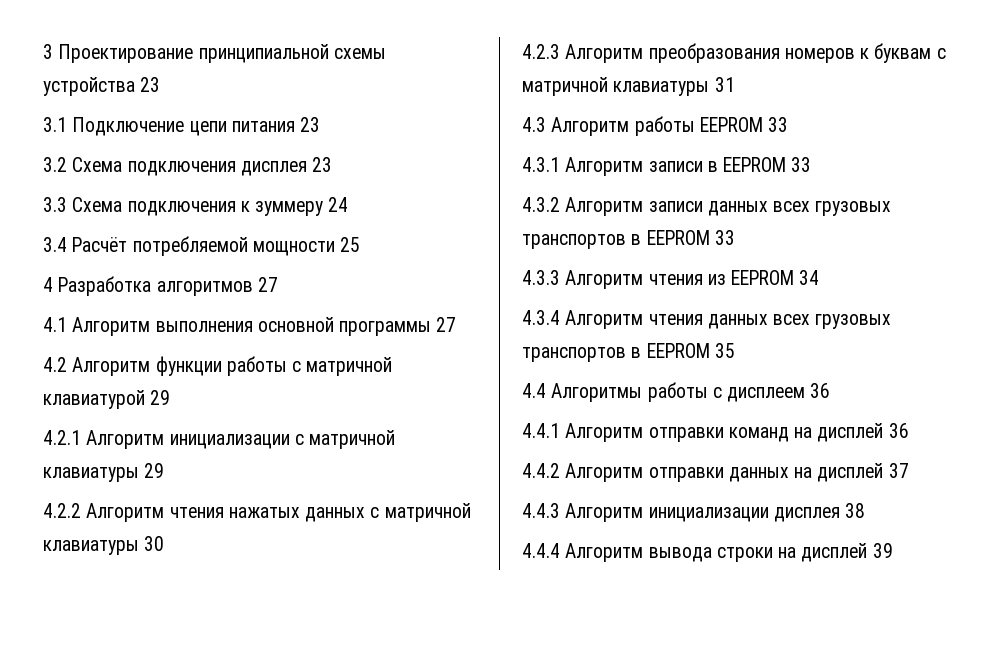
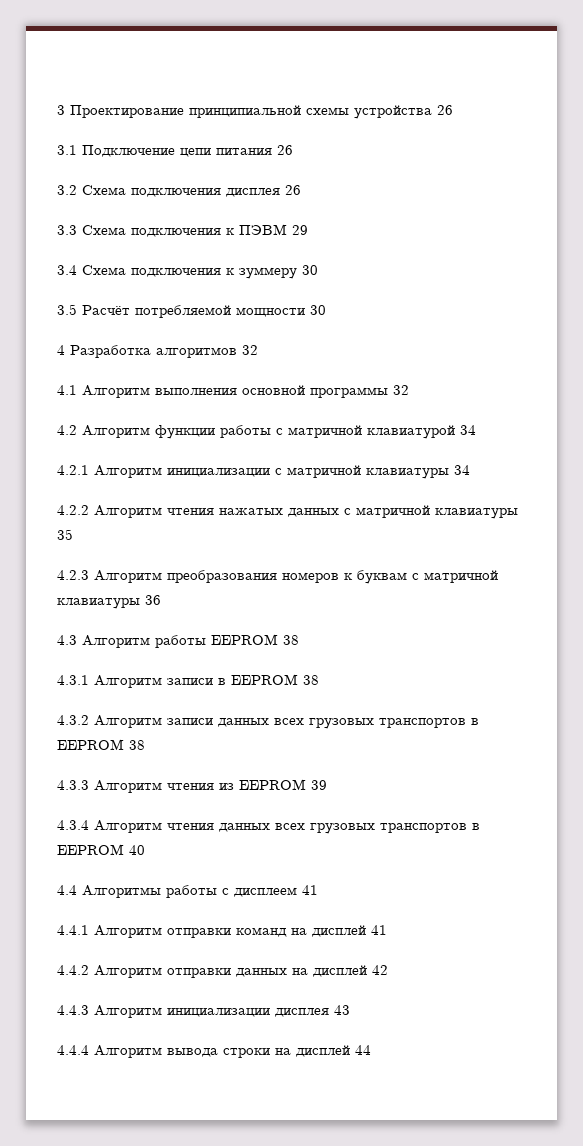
[140,77,161,92] 23 -> [437,105,453,115] 26
[300,117,321,132] 23 -> [277,145,293,155] 26
[312,157,333,172] 23 -> [285,185,301,195] 26
[255,197,349,216] зуммеру 24 -> [239,224,308,235] ПЭВМ 29
(67, 244) none -> [82,265,318,279] [57,304,77,315] Схема подключения к зуммеру 30 // 3.5
[340,237,361,252] 25 -> [310,305,326,315] 30
[257,277,278,292] 27 -> [242,345,258,355] 32
[436,317,457,332] 27 -> [393,385,409,395] 32
[150,390,171,405] 29 -> [460,425,476,435] 34
[144,463,165,478] 29 -> [454,465,470,475] 34
[144,536,165,551] 30 -> [57,529,73,540] 35
[714,77,735,92] 31 -> [145,595,161,605] 36
[768,117,789,132] 33 -> [283,635,299,645] 38
[791,157,812,172] 33 -> [303,675,319,685] 38
[714,230,735,245] 33 -> [129,740,145,750] 38
[799,270,820,285] 34 -> [311,780,327,790] 39
[714,343,735,358] 35 -> [129,845,145,855] 40
[810,383,831,398] 36 -> [302,885,318,895] 41
[888,423,909,438] 36 -> [371,925,387,935] 41
[888,463,909,478] 37 -> [372,965,388,975] 42
[845,503,866,518] 38 -> [334,1005,350,1015] 43
[872,543,893,558] 39 -> [355,1045,371,1055] 44

